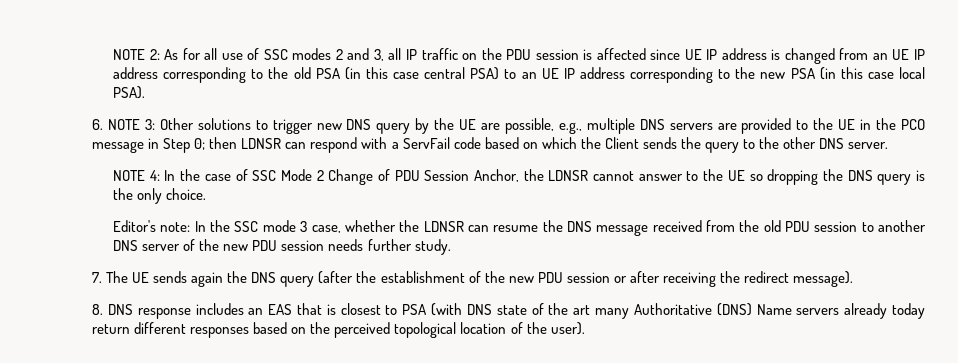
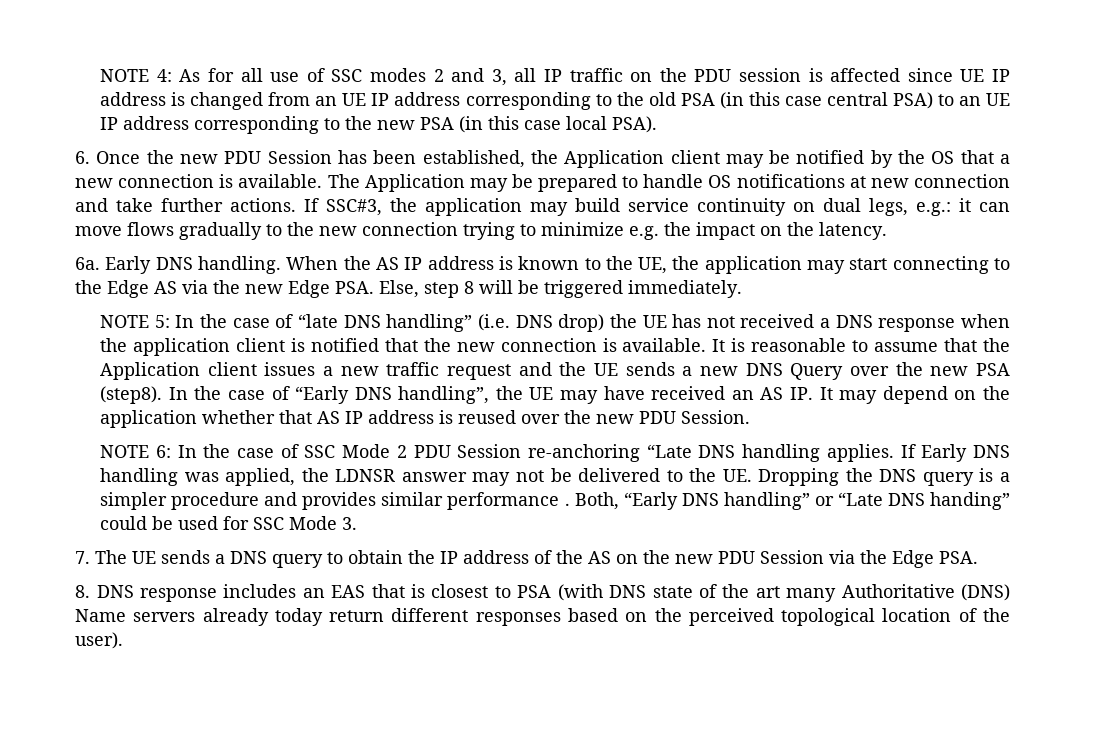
[113,49,160,60] NOTE 2: -> [100,69,172,82] NOTE 4:
[107,118,925,134] [92,137,889,153] [113,170,160,181] NOTE 3: Other solutions to trigger new DNS query by the UE are possible, e.g., multiple DNS servers are provided to the UE in the PCO message in Step 0; then LDNSR can respond with a ServFail code based on which the Client sends the query to the other DNS server. // NOTE 4: -> [96,150,1010,168] [75,174,1010,192] [75,198,1010,216] [75,222,888,240] [75,256,1010,274] [75,280,743,298] [100,314,1010,332] [100,338,1010,356] [100,362,1011,380] [100,386,1011,404] [100,410,751,428] [100,445,171,458] Once the new PDU Session has been established, the Application client may be notified by the OS that a new connection is available. The Application may be prepared to handle OS notifications at new connection and take further actions. If SSC#3, the application may build service continuity on dual legs, e.g.: it can move flows gradually to the new connection trying to minimize e.g. the impact on the latency. // 6a. Early DNS handling. When the AS IP address is known to the UE, the application may start connecting to the Edge AS via the new Edge PSA. Else, step 8 will be triggered immediately. // NOTE 5: In the case of “late DNS handling” (i.e. DNS drop) the UE has not received a DNS response when the application client is notified that the new connection is available. It is reasonable to assume that the Application client issues a new traffic request and the UE sends a new DNS Query over the new PSA (step8). In the case of “Early DNS handling”, the UE may have received an AS IP. It may depend on the application whether that AS IP address is reused over the new PDU Session. // NOTE 6:
[328,169,926,185] [113,188,207,204] [113,220,927,236] [113,239,451,255] [92,271,854,287] Change of PDU Session Anchor, the LDNSR cannot answer to the UE so dropping the DNS query is the only choice. // Editor's note: In the SSC mode 3 case, whether the LDNSR can resume the DNS message received from the old PDU session to another DNS server of the new PDU session needs further study. // 7. The UE sends again the DNS query (after the establishment of the new PDU session or after receiving the redirect message). -> [413,444,1011,462] [100,468,1010,486] [100,492,1010,510] [100,516,358,530] [75,550,979,568] PDU Session re-anchoring “Late DNS handling applies. If Early DNS handling was applied, the LDNSR answer may not be delivered to the UE. Dropping the DNS query is a simpler procedure and provides similar performance . Both, “Early DNS handling” or “Late DNS handing” could be used for SSC Mode 3. // 7. The UE sends a DNS query to obtain the IP address of the AS on the new PDU Session via the Edge PSA.

